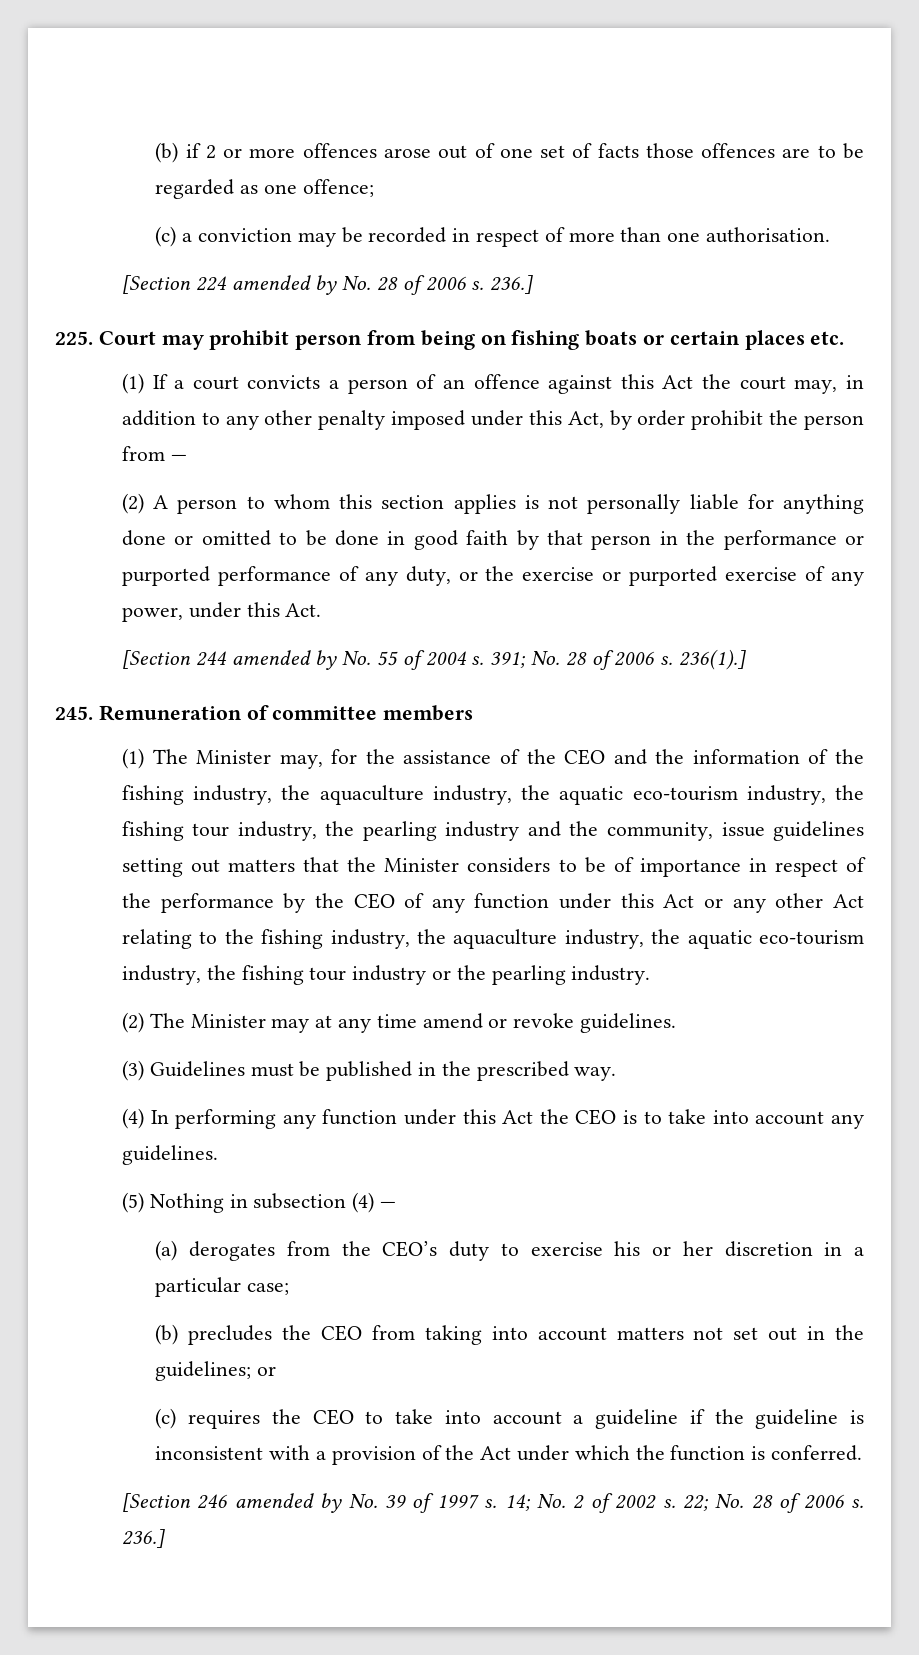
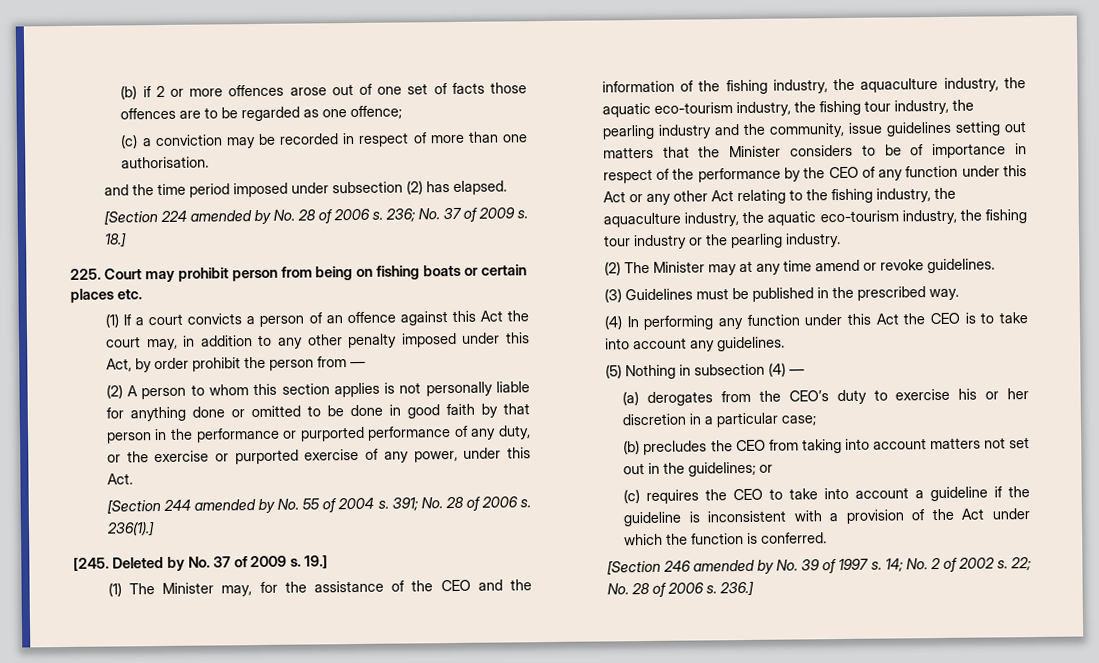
(831, 235) none -> [103,180,507,198] // and the time period imposed under subsection (2) has elapsed.
[490,275,534,294] 236.] -> [384,207,529,222] [103,232,127,248] 236; No. 37 of 2009 s. 18.]
[55,705,474,721] 245. Remuneration of committee members -> [73,555,329,571] [245. Deleted by No. 37 of 2009 s. 19.]

